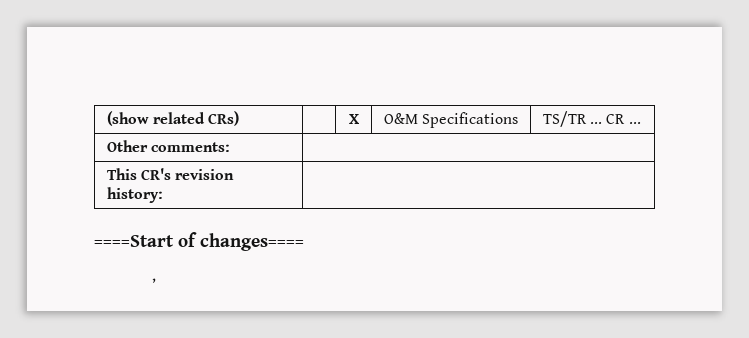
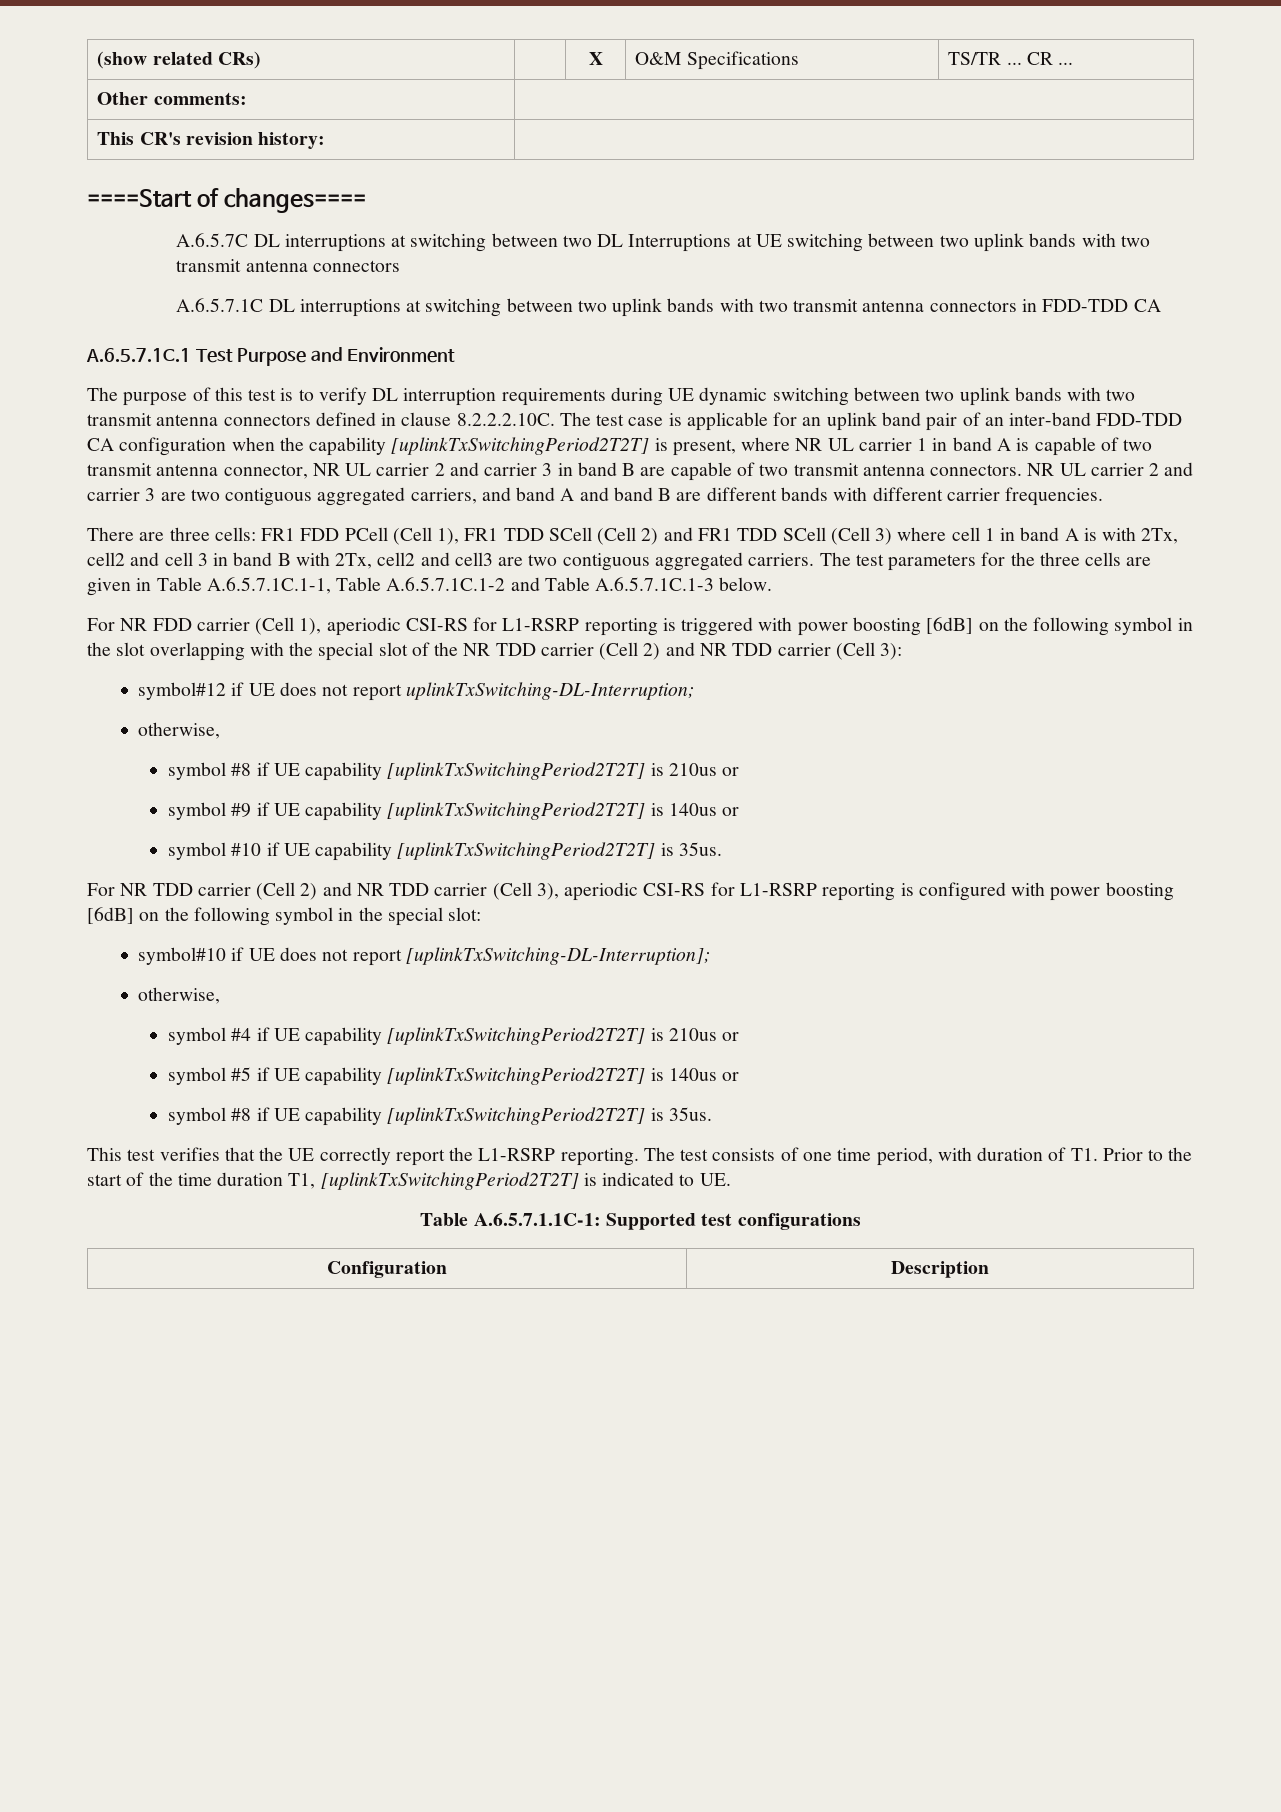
[151,278,156,283] , -> [176,233,1150,252] [176,259,400,272] [176,298,1161,317] [86,347,456,366] [87,387,1136,406] [87,412,1183,431] [87,437,1153,456] [87,462,1194,481] [87,487,1104,506] [87,527,1179,545] [87,552,1152,571] [87,577,773,596] [87,617,1193,636] [87,642,903,661] [138,682,695,701] [138,722,221,739] [167,762,740,781] [167,802,740,821] [167,842,722,861] [87,882,1174,901] [87,907,482,926] [138,947,711,966] [138,987,221,1004] [167,1027,740,1046] [167,1067,740,1086] [167,1107,712,1126] [87,1147,1193,1166] [87,1172,731,1190] [420,1213,861,1230] [327,1261,447,1278] [891,1261,989,1278] A.6.5.7C DL interruptions at switching between two DL Interruptions at UE switching between two uplink bands with two transmit antenna connectors // A.6.5.7.1C DL interruptions at switching between two uplink bands with two transmit antenna connectors in FDD-TDD CA // A.6.5.7.1C.1 Test Purpose and Environment // The purpose of this test is to verify DL interruption requirements during UE dynamic switching between two uplink bands with two transmit antenna connectors defined in clause 8.2.2.2.10C. The test case is applicable for an uplink band pair of an inter-band FDD-TDD CA configuration when the capability [uplinkTxSwitchingPeriod2T2T] is present, where NR UL carrier 1 in band A is capable of two transmit antenna connector, NR UL carrier 2 and carrier 3 in band B are capable of two transmit antenna connectors. NR UL carrier 2 and carrier 3 are two contiguous aggregated carriers, and band A and band B are different bands with different carrier frequencies. // There are three cells: FR1 FDD PCell (Cell 1), FR1 TDD SCell (Cell 2) and FR1 TDD SCell (Cell 3) where cell 1 in band A is with 2Tx, cell2 and cell 3 in band B with 2Tx, cell2 and cell3 are two contiguous aggregated carriers. The test parameters for the three cells are given in Table A.6.5.7.1C.1-1, Table A.6.5.7.1C.1-2 and Table A.6.5.7.1C.1-3 below. // For NR FDD carrier (Cell 1), aperiodic CSI-RS for L1-RSRP reporting is triggered with power boosting [6dB] on the following symbol in the slot overlapping with the special slot of the NR TDD carrier (Cell 2) and NR TDD carrier (Cell 3): // symbol#12 if UE does not report uplinkTxSwitching-DL-Interruption; // otherwise, // symbol #8 if UE capability [uplinkTxSwitchingPeriod2T2T] is 210us or // symbol #9 if UE capability [uplinkTxSwitchingPeriod2T2T] is 140us or // symbol #10 if UE capability [uplinkTxSwitchingPeriod2T2T] is 35us. // For NR TDD carrier (Cell 2) and NR TDD carrier (Cell 3), aperiodic CSI-RS for L1-RSRP reporting is configured with power boosting [6dB] on the following symbol in the special slot: // symbol#10 if UE does not report [uplinkTxSwitching-DL-Interruption]; // otherwise, // symbol #4 if UE capability [uplinkTxSwitchingPeriod2T2T] is 210us or // symbol #5 if UE capability [uplinkTxSwitchingPeriod2T2T] is 140us or // symbol #8 if UE capability [uplinkTxSwitchingPeriod2T2T] is 35us. // This test verifies that the UE correctly report the L1-RSRP reporting. The test consists of one time period, with duration of T1. Prior to the start of the time duration T1, [uplinkTxSwitchingPeriod2T2T] is indicated to UE. // Table A.6.5.7.1.1C-1: Supported test configurations // Configuration | Description

